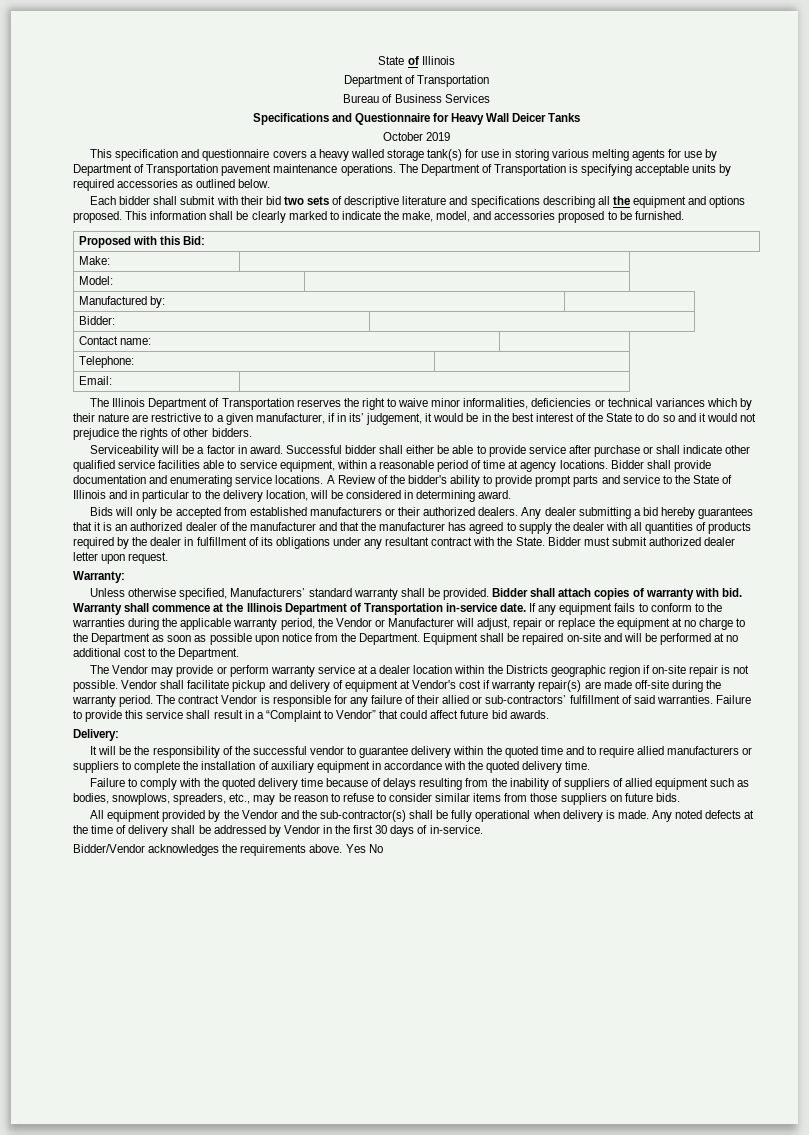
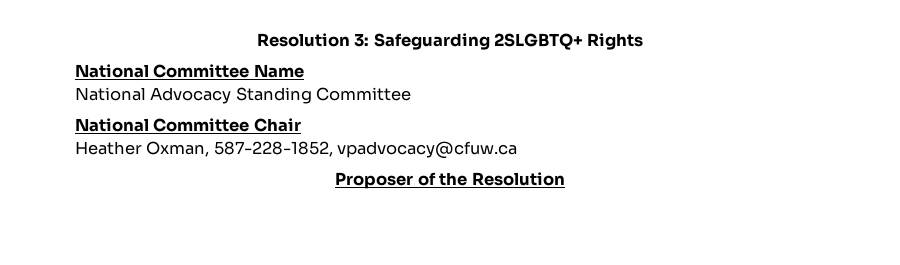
[378,56,455,65] [343,75,490,87] [343,94,490,103] [252,113,581,125] [382,132,451,141] [90,149,718,161] [73,164,732,176] [73,179,271,191] [90,196,746,208] [73,211,684,223] [79,236,206,248] [79,256,111,265] [79,276,114,285] [79,296,166,308] [79,316,116,325] [79,336,152,345] [79,356,135,368] [79,376,113,385] [90,398,752,410] [73,413,756,425] [73,428,252,440] [90,445,751,457] [73,460,711,472] [73,475,733,487] [73,490,512,502] [90,507,754,519] [73,522,752,534] [73,537,736,549] [73,552,169,564] [73,571,125,583] [90,588,742,600] [73,603,722,615] [72,618,746,630] [73,633,739,645] [73,648,240,660] [90,665,750,677] [73,680,721,692] [72,695,751,707] [73,710,549,722] [73,729,119,741] [90,746,753,758] [73,761,591,773] [90,778,750,790] [73,793,680,805] [90,810,755,822] [73,825,483,837] [73,844,383,856] State of Illinois // Department of Transportation // Bureau of Business Services // Specifications and Questionnaire for Heavy Wall Deicer Tanks // October 2019 // This specification and questionnaire covers a heavy walled storage tank(s) for use in storing various melting agents for use by Department of Transportation pavement maintenance operations. The Department of Transportation is specifying acceptable units by required accessories as outlined below. // Each bidder shall submit with their bid two sets of descriptive literature and specifications describing all the equipment and options proposed. This information shall be clearly marked to indicate the make, model, and accessories proposed to be furnished. // Proposed with this Bid: // Make: | // Model: | // Manufactured by: | // Bidder: | // Contact name: | // Telephone: | // Email: | // The Illinois Department of Transportation reserves the right to waive minor informalities, deficiencies or technical variances which by their nature are restrictive to a given manufacturer, if in its’ judgement, it would be in the best interest of the State to do so and it would not prejudice the rights of other bidders. // Serviceability will be a factor in award. Successful bidder shall either be able to provide service after purchase or shall indicate other qualified service facilities able to service equipment, within a reasonable period of time at agency locations. Bidder shall provide documentation and enumerating service locations. A Review of the bidder's ability to provide prompt parts and service to the State of Illinois and in particular to the delivery location, will be considered in determining award. // Bids will only be accepted from established manufacturers or their authorized dealers. Any dealer submitting a bid hereby guarantees that it is an authorized dealer of the manufacturer and that the manufacturer has agreed to supply the dealer with all quantities of products required by the dealer in fulfillment of its obligations under any resultant contract with the State. Bidder must submit authorized dealer letter upon request. // Warranty: // Unless otherwise specified, Manufacturers’ standard warranty shall be provided. Bidder shall attach copies of warranty with bid. Warranty shall commence at the Illinois Department of Transportation in-service date. If any equipment fails to conform to the warranties during the applicable warranty period, the Vendor or Manufacturer will adjust, repair or replace the equipment at no charge to the Department as soon as possible upon notice from the Department. Equipment shall be repaired on-site and will be performed at no additional cost to the Department. // The Vendor may provide or perform warranty service at a dealer location within the Districts geographic region if on-site repair is not possible. Vendor shall facilitate pickup and delivery of equipment at Vendor's cost if warranty repair(s) are made off-site during the warranty period. The contract Vendor is responsible for any failure of their allied or sub-contractors’ fulfillment of said warranties. Failure to provide this service shall result in a “Complaint to Vendor” that could affect future bid awards. // Delivery: // It will be the responsibility of the successful vendor to guarantee delivery within the quoted time and to require allied manufacturers or suppliers to complete the installation of auxiliary equipment in accordance with the quoted delivery time. // Failure to comply with the quoted delivery time because of delays resulting from the inability of suppliers of allied equipment such as bodies, snowplows, spreaders, etc., may be reason to refuse to consider similar items from those suppliers on future bids. // All equipment provided by the Vendor and the sub-contractor(s) shall be fully operational when delivery is made. Any noted defects at the time of delivery shall be addressed by Vendor in the first 30 days of in-service. // Bidder/Vendor acknowledges the requirements above. Yes No -> [256,33,644,50] [75,64,304,78] [75,87,412,104] [75,118,301,132] [75,141,518,159] [335,172,565,189] Resolution 3: Safeguarding 2SLGBTQ+ Rights // National Committee Name // National Advocacy Standing Committee // National Committee Chair // Heather Oxman, 587-228-1852, vpadvocacy@cfuw.ca // Proposer of the Resolution

